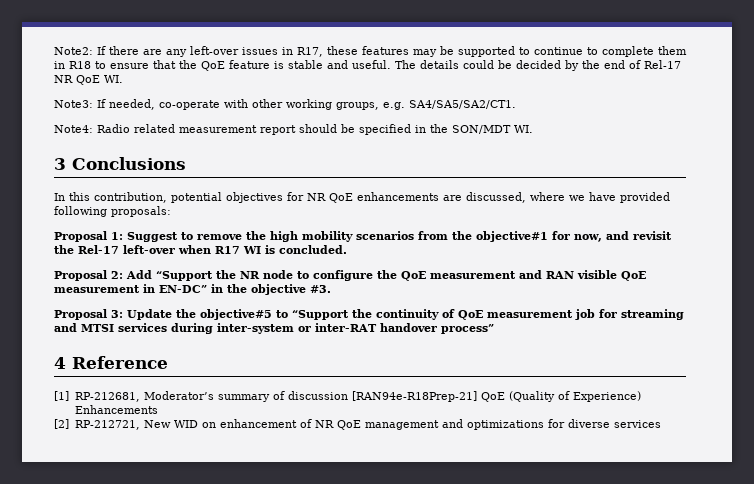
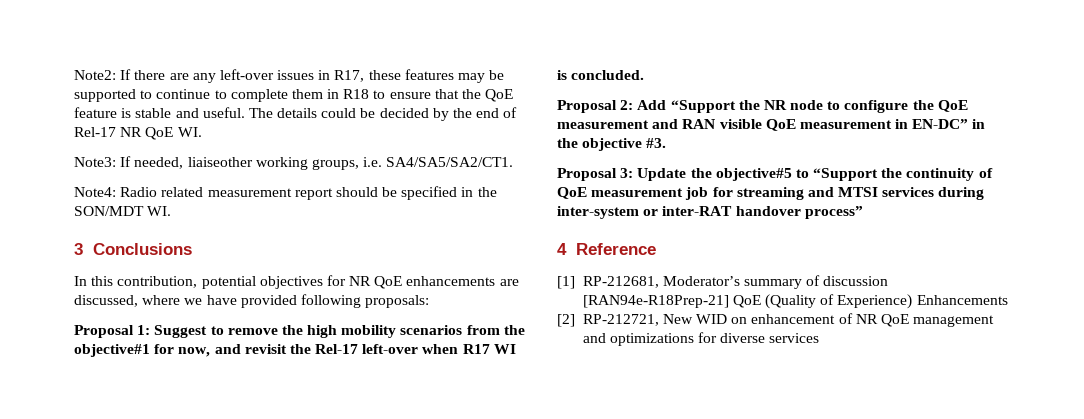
[159,99,283,110] co-operate with other -> [187,157,253,167] liaiseother
[383,102,405,110] e.g. -> [363,157,383,167] i.e.

